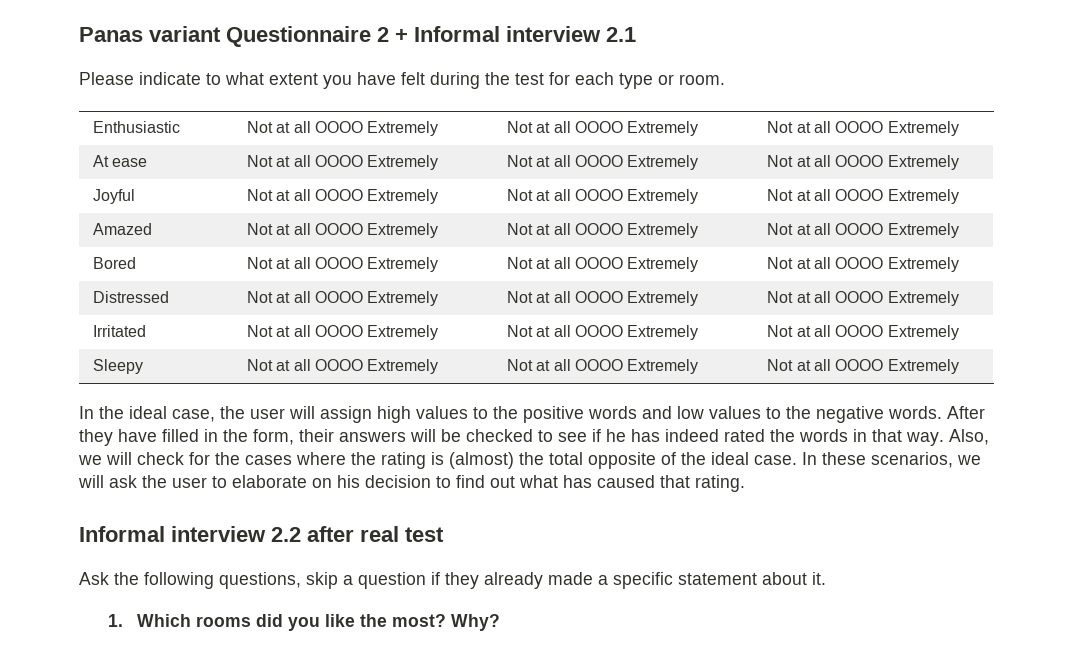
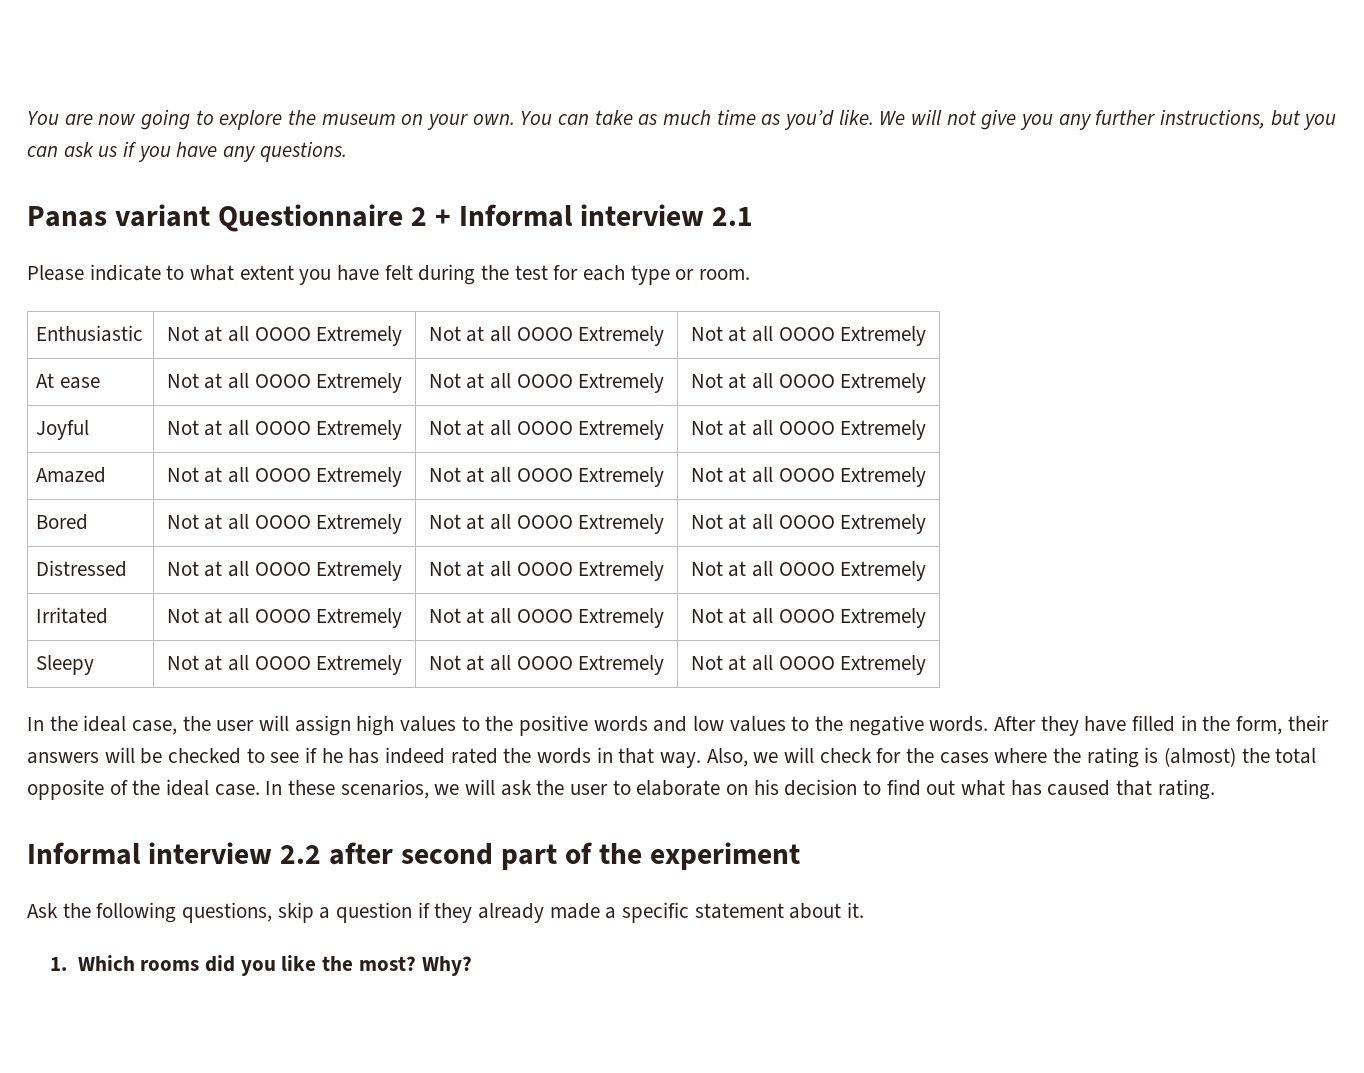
(79, 34) none -> [27,109,1337,130] [27,141,347,162] You are now going to explore the museum on your own. You can take as much time as you’d like. We will not give you any further instructions, but you can ask us if you have any questions. //
[360,526,444,542] real test -> [400,842,800,870] second part of the experiment

